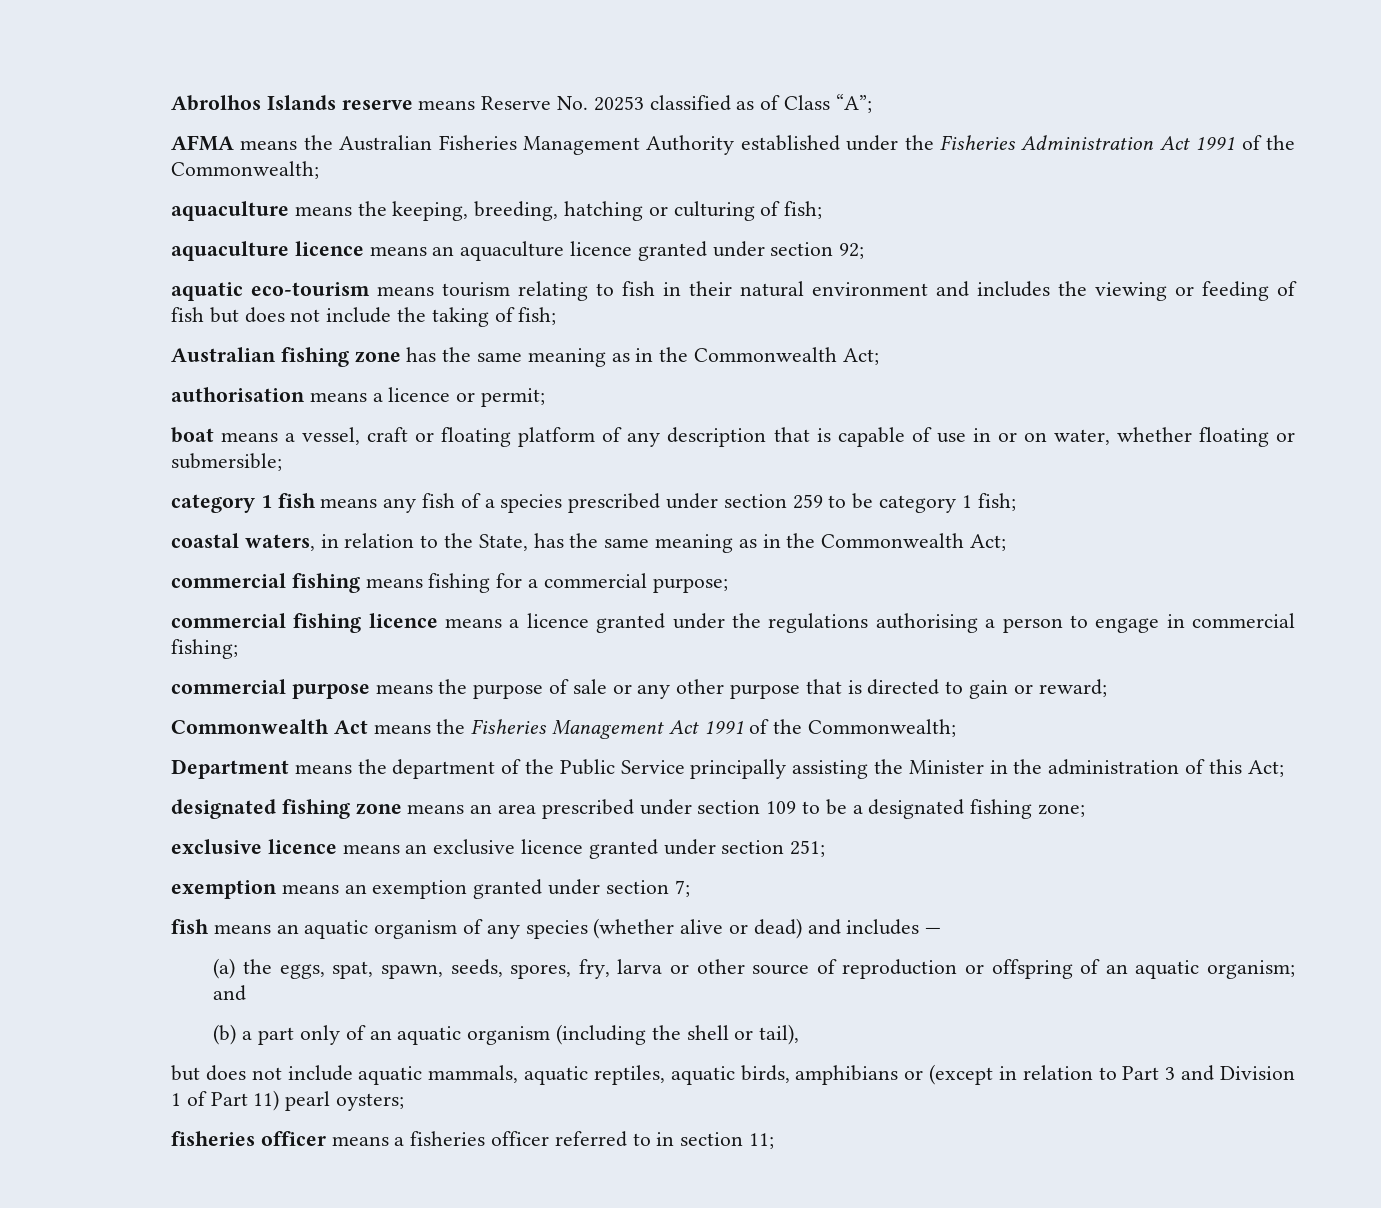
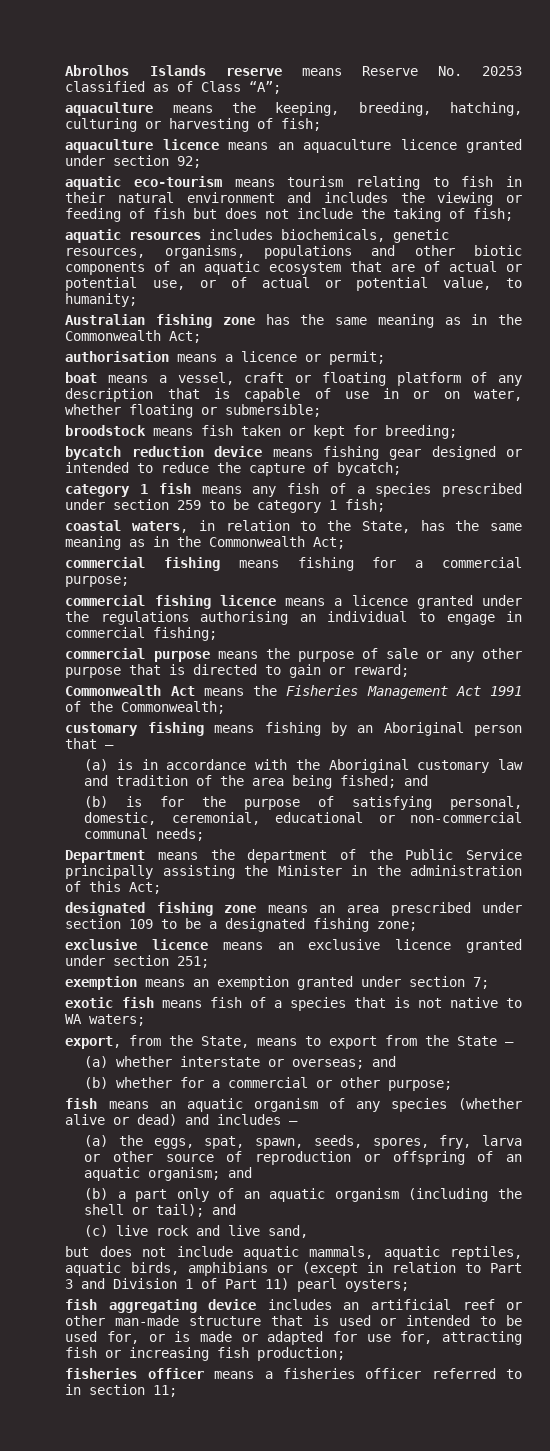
[170,135,1295,155] [170,161,319,179] // AFMA means the Australian Fisheries Management Authority established under the Fisheries Administration Act 1991 of the Commonwealth; -> (282, 87) none
[564,201,755,221] hatching or culturing -> [450,102,522,116] [65,118,250,132] hatching, culturing or harvesting
(557, 316) none -> [65,229,450,243] [65,245,522,259] [65,261,522,275] [65,277,522,291] [65,293,138,307] // aquatic resources includes biochemicals, genetic resources, organisms, populations and other biotic components of an aquatic ecosystem that are of actual or potential use, or of actual or potential value, to humanity;
(282, 462) none -> [65,425,458,439] [65,446,522,460] [65,462,402,476] // broodstock means fish taken or kept for breeding; // bycatch reduction device means fishing gear designed or intended to reduce the capture of bycatch;
[985,618,1063,633] a person -> [299,611,408,622] an individual
(957, 728) none -> [65,722,522,736] [65,738,115,749] [84,759,523,773] [84,775,429,789] [84,796,522,810] [84,812,522,825] [84,828,205,841] // customary fishing means fishing by an Aboriginal person that — // (a) is in accordance with the Aboriginal customary law and tradition of the area being fished; and // (b) is for the purpose of satisfying personal, domestic, ceremonial, educational or non-commercial communal needs;
(690, 888) none -> [65,997,522,1011] [65,1014,146,1026] [65,1035,515,1049] [84,1056,397,1069] [84,1077,453,1091] // exotic fish means fish of a species that is not native to WA waters; // export, from the State, means to export from the State — // (a) whether interstate or overseas; and // (b) whether for a commercial or other purpose;
[759,1024,800,1045] tail), -> [156,1204,237,1217] [84,1225,309,1238] tail); and // (c) live rock and live sand,
(405, 1102) none -> [65,1299,522,1313] [65,1315,522,1326] [65,1331,523,1345] [65,1347,346,1361] // fish aggregating device includes an artificial reef or other man-made structure that is used or intended to be used for, or is made or adapted for use for, attracting fish or increasing fish production;

